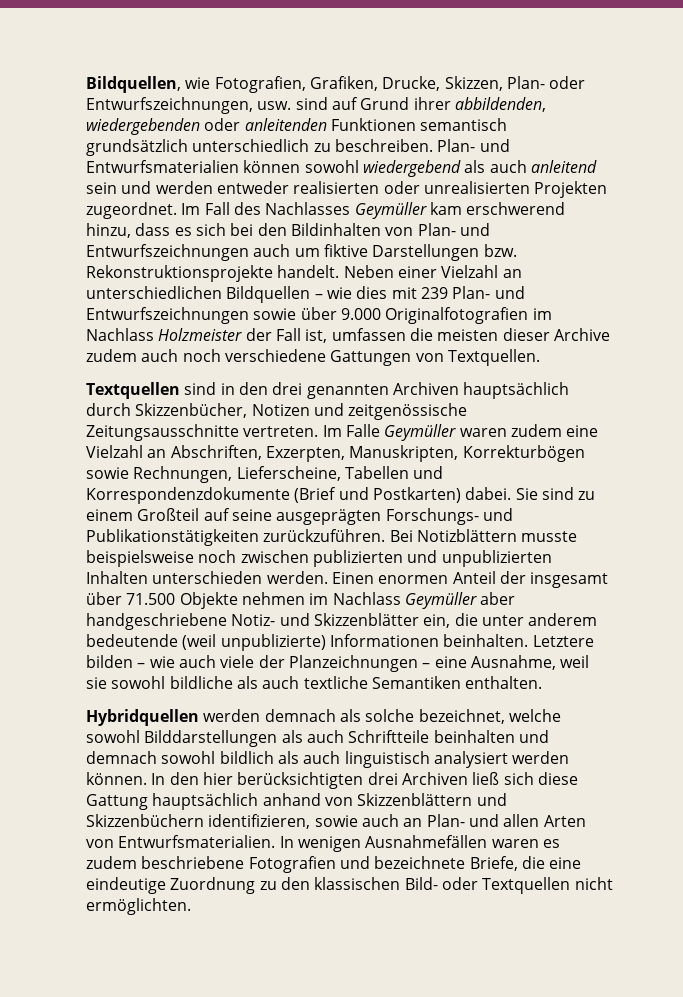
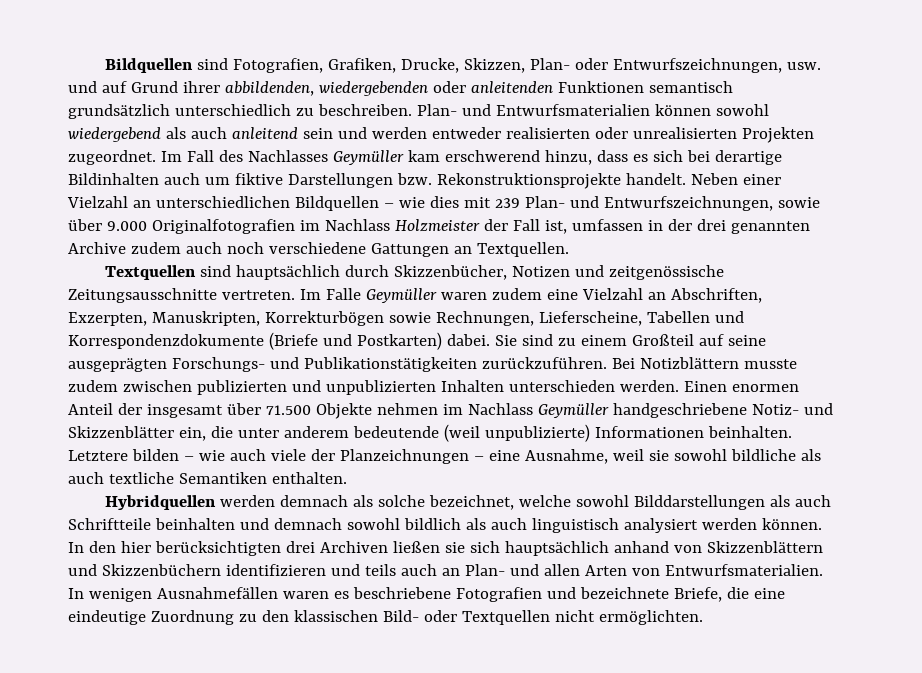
[86,76,211,93] Bildquellen, wie -> [105,58,229,73] Bildquellen sind
[295,97,328,110] sind -> [68,81,97,93] und
[257,223,490,236] [86,244,249,261] den Bildinhalten von Plan- und Entwurfszeichnungen -> [714,150,782,165] [68,173,159,185] derartige Bildinhalten
[86,307,249,324] Entwurfszeichnungen -> [603,196,773,211] Entwurfszeichnungen,
[409,328,550,341] die meisten dieser -> [647,219,810,234] in der drei genannten
[415,353,444,362] von -> [453,246,472,254] an
[220,382,459,399] in den drei genannten Archiven -> (232, 271) none
[294,487,337,503] (Brief -> [268,332,318,350] (Briefe
[86,550,237,567] beispielsweise noch -> [68,380,118,392] zudem
[480,592,516,605] aber -> (609, 410) none
[472,772,578,785] [86,794,148,810] ließ sich diese Gattung -> [392,541,500,553] ließen sie sich
[208,814,358,829] identifizieren, sowie -> [225,564,396,576] identifizieren und teils
[86,856,137,869] zudem -> (349, 595) none

